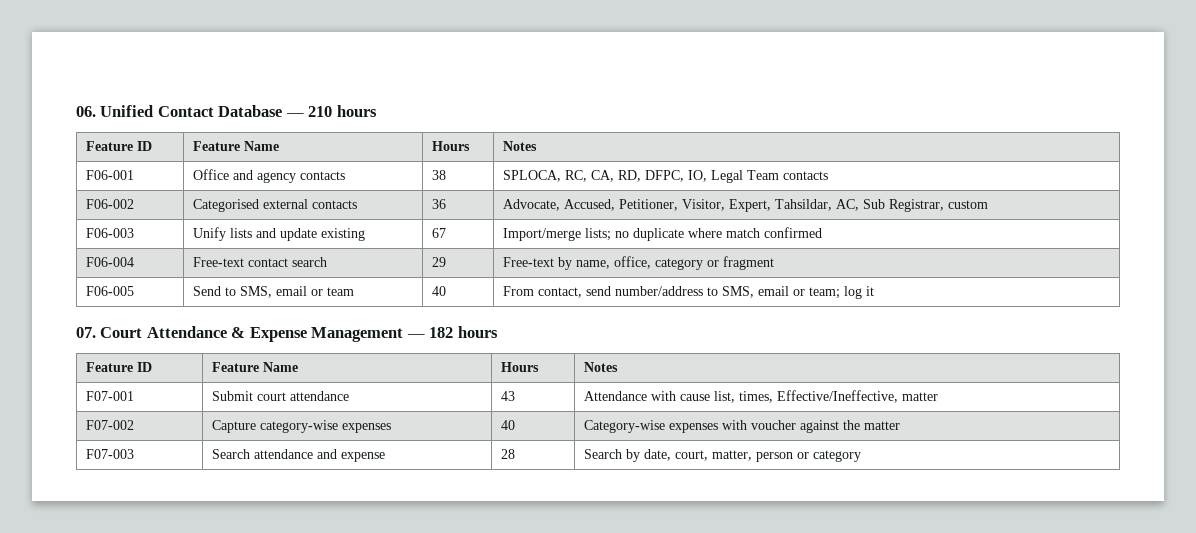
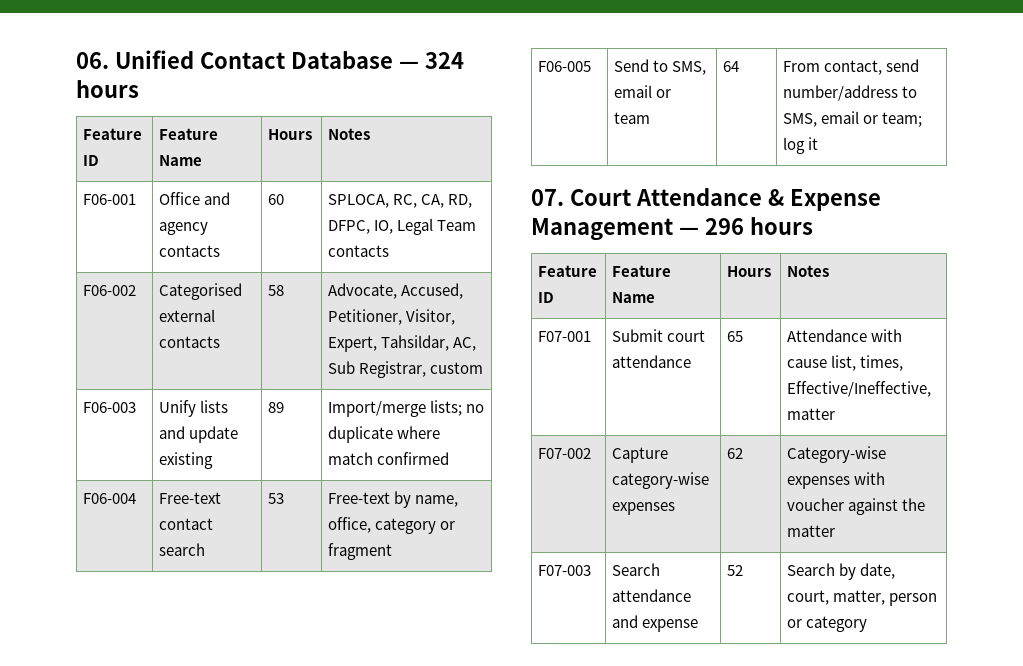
[308,106,333,117] 210 -> [424,52,464,69] 324
[432,170,447,180] 38 -> [268,194,285,205] 60
[432,199,447,209] 36 -> [268,285,285,296] 58
[432,228,447,238] 67 -> [268,402,285,413] 89
[432,257,447,267] 29 -> [268,493,285,504] 53
[432,286,447,296] 40 -> [723,61,740,72] 64
[429,327,454,338] 182 -> [704,218,744,235] 296
[501,391,516,401] 43 -> [727,331,744,342] 65
[501,420,516,430] 40 -> [727,448,744,459] 62
[501,449,516,459] 28 -> [727,565,744,576] 52

